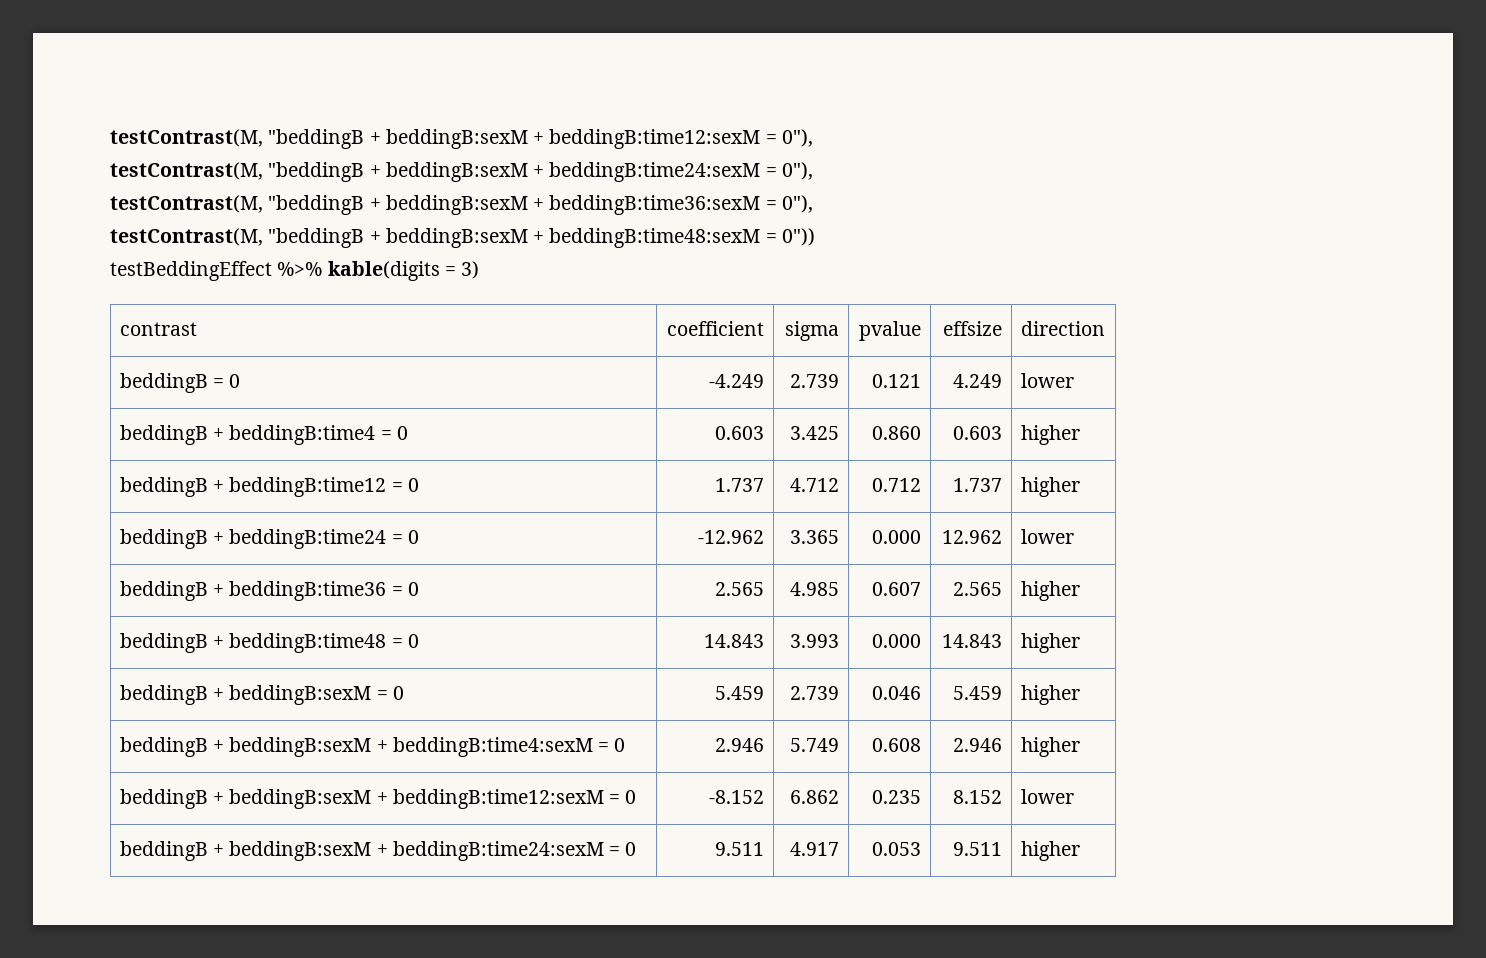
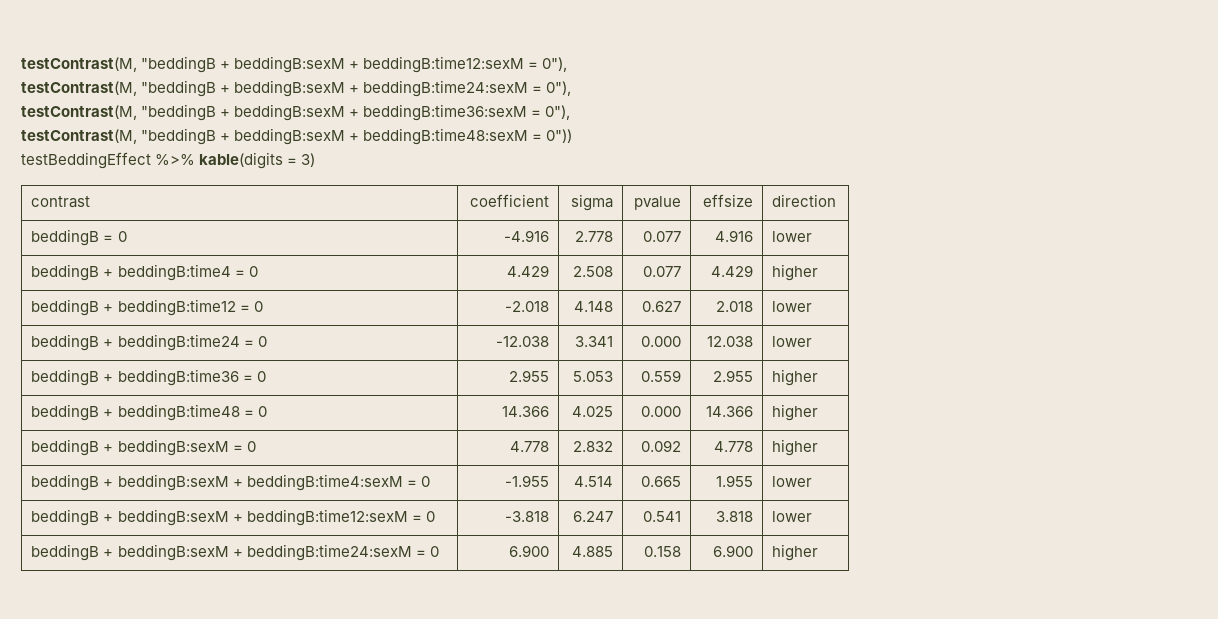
[709,374,765,388] [790,374,840,388] [872,374,922,388] [953,374,1003,388] -4.249 | 2.739 | 0.121 | 4.249 -> [503,230,549,242] [574,231,613,242] [642,231,681,242] [714,230,753,242] -4.916 | 2.778 | 0.077 | 4.916
[715,426,765,440] [790,426,840,440] [872,426,922,440] [953,426,1003,440] 0.603 | 3.425 | 0.860 | 0.603 -> [506,265,549,277] [572,266,613,277] [642,266,681,277] [710,265,753,277] 4.429 | 2.508 | 0.077 | 4.429
[715,478,765,492] [790,478,840,492] [872,478,922,492] [953,478,1003,492] [1020,477,1080,497] 1.737 | 4.712 | 0.712 | 1.737 | higher -> [504,301,549,312] [573,301,613,312] [641,301,681,312] [715,301,753,312] [772,301,813,312] -2.018 | 4.148 | 0.627 | 2.018 | lower
[698,530,765,544] [790,530,840,544] [872,530,922,544] [942,530,1003,544] -12.962 | 3.365 | 0.000 | 12.962 -> [495,336,549,347] [574,336,613,347] [640,336,681,347] [706,336,753,347] -12.038 | 3.341 | 0.000 | 12.038
[715,582,765,596] [790,582,840,596] [872,582,922,596] [953,582,1003,596] 2.565 | 4.985 | 0.607 | 2.565 -> [508,370,549,382] [572,371,613,382] [640,370,681,382] [712,370,753,382] 2.955 | 5.053 | 0.559 | 2.955
[704,634,765,648] [790,634,840,648] [872,634,922,648] [942,634,1003,648] 14.843 | 3.993 | 0.000 | 14.843 -> [501,406,549,417] [571,406,613,417] [640,406,681,417] [705,406,753,417] 14.366 | 4.025 | 0.000 | 14.366
[715,686,765,700] [790,686,840,700] [872,686,922,700] [953,686,1003,700] 5.459 | 2.739 | 0.046 | 5.459 -> [509,441,549,452] [572,441,613,452] [640,440,681,452] [713,441,753,452] 4.778 | 2.832 | 0.092 | 4.778
[715,738,765,752] [790,738,840,752] [872,738,922,752] [953,738,1003,752] [1020,737,1080,757] 2.946 | 5.749 | 0.608 | 2.946 | higher -> [504,475,549,487] [573,476,613,487] [640,476,681,487] [715,475,753,487] [772,476,813,487] -1.955 | 4.514 | 0.665 | 1.955 | lower
[709,790,765,804] [790,790,840,804] [872,790,922,804] [953,790,1003,804] -8.152 | 6.862 | 0.235 | 8.152 -> [504,511,549,522] [572,511,613,522] [642,511,681,522] [715,511,753,522] -3.818 | 6.247 | 0.541 | 3.818
[715,842,765,856] [790,842,840,856] [872,842,922,856] [953,842,1003,856] 9.511 | 4.917 | 0.053 | 9.511 -> [508,545,549,557] [571,546,613,557] [643,546,681,557] [712,545,753,557] 6.900 | 4.885 | 0.158 | 6.900

